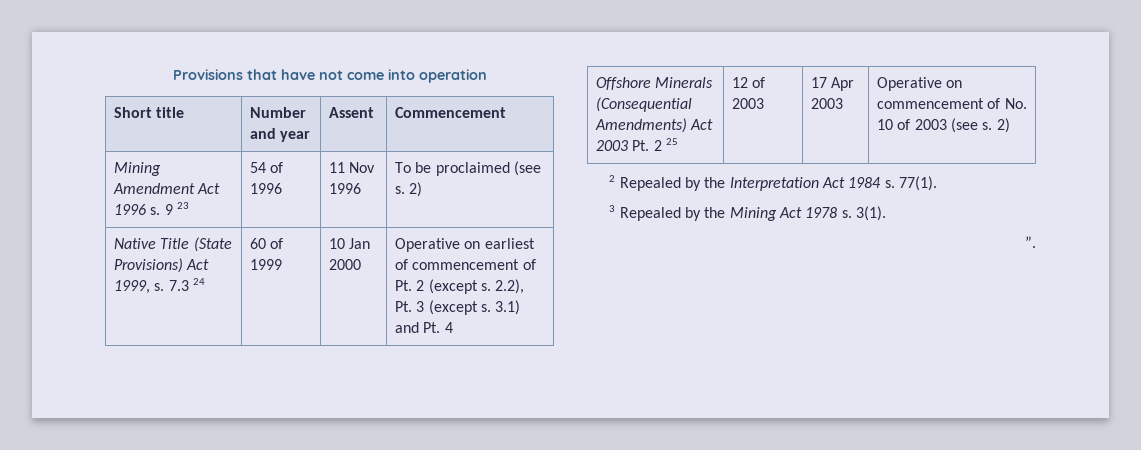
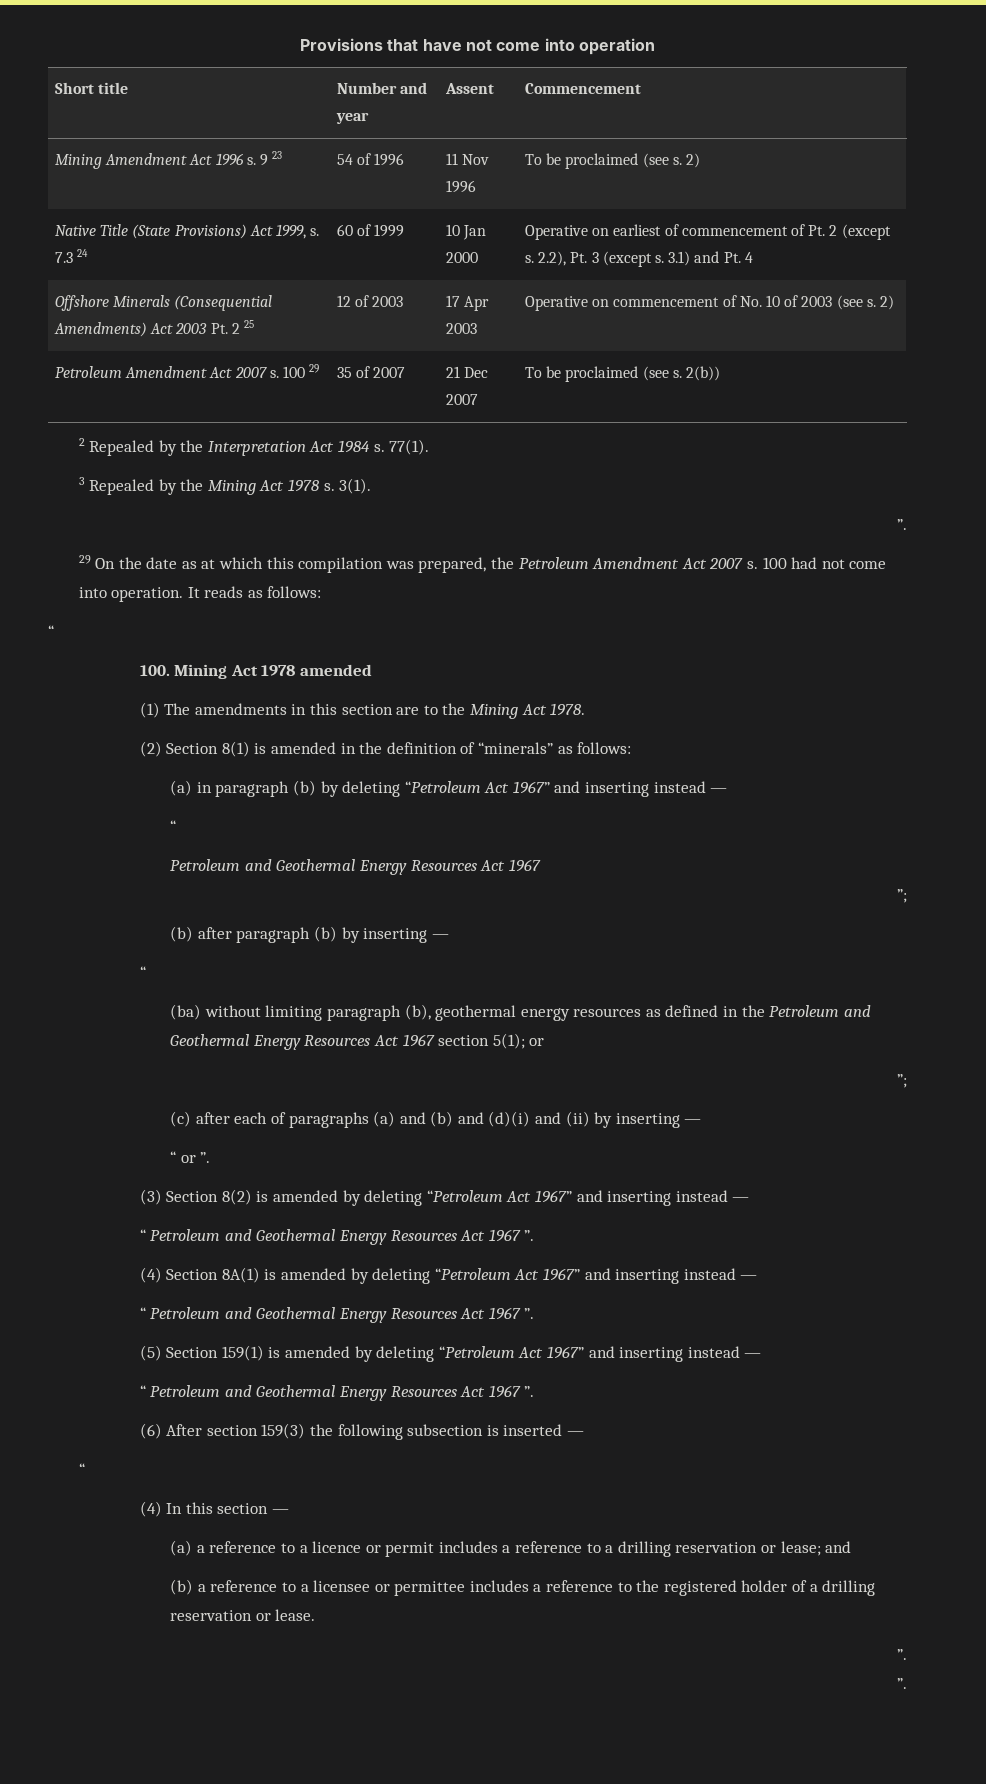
(1010, 125) none -> [55,364,320,378] [337,366,406,378] [446,366,489,378] [446,394,479,405] [525,366,720,382] // Petroleum Amendment Act 2007 s. 100 29 | 35 of 2007 | 21 Dec 2007 | To be proclaimed (see s. 2(b))
(1036, 242) none -> [78,555,887,573] [78,586,322,602] [48,625,54,637] [139,664,372,679] [139,702,586,719] [139,741,632,757] [170,780,728,797] [170,820,177,832] [170,859,541,875] [897,889,907,903] [170,926,449,943] [139,966,146,978] [170,1004,871,1021] [170,1033,545,1050] [897,1074,907,1088] [170,1111,702,1128] [170,1151,211,1163] [139,1189,750,1206] [139,1229,535,1245] [139,1267,758,1284] [139,1307,535,1323] [139,1345,762,1362] [139,1385,535,1401] [139,1423,584,1440] [78,1463,85,1475] [139,1501,289,1517] [170,1540,852,1557] [170,1579,876,1596] [170,1609,316,1621] [897,1649,907,1660] [897,1678,907,1689] // 29 On the date as at which this compilation was prepared, the Petroleum Amendment Act 2007 s. 100 had not come into operation. It reads as follows: // “ // 100. Mining Act 1978 amended // (1) The amendments in this section are to the Mining Act 1978. // (2) Section 8(1) is amended in the definition of “minerals” as follows: // (a) in paragraph (b) by deleting “Petroleum Act 1967” and inserting instead — // “ // Petroleum and Geothermal Energy Resources Act 1967 // ”; // (b) after paragraph (b) by inserting — // “ // (ba) without limiting paragraph (b), geothermal energy resources as defined in the Petroleum and Geothermal Energy Resources Act 1967 section 5(1); or // ”; // (c) after each of paragraphs (a) and (b) and (d)(i) and (ii) by inserting — // “ or ”. // (3) Section 8(2) is amended by deleting “Petroleum Act 1967” and inserting instead — // “ Petroleum and Geothermal Energy Resources Act 1967 ”. // (4) Section 8A(1) is amended by deleting “Petroleum Act 1967” and inserting instead — // “ Petroleum and Geothermal Energy Resources Act 1967 ”. // (5) Section 159(1) is amended by deleting “Petroleum Act 1967” and inserting instead — // “ Petroleum and Geothermal Energy Resources Act 1967 ”. // (6) After section 159(3) the following subsection is inserted — // “ // (4) In this section — // (a) a reference to a licence or permit includes a reference to a drilling reservation or lease; and // (b) a reference to a licensee or permittee includes a reference to the registered holder of a drilling reservation or lease. // ”. // ”.

